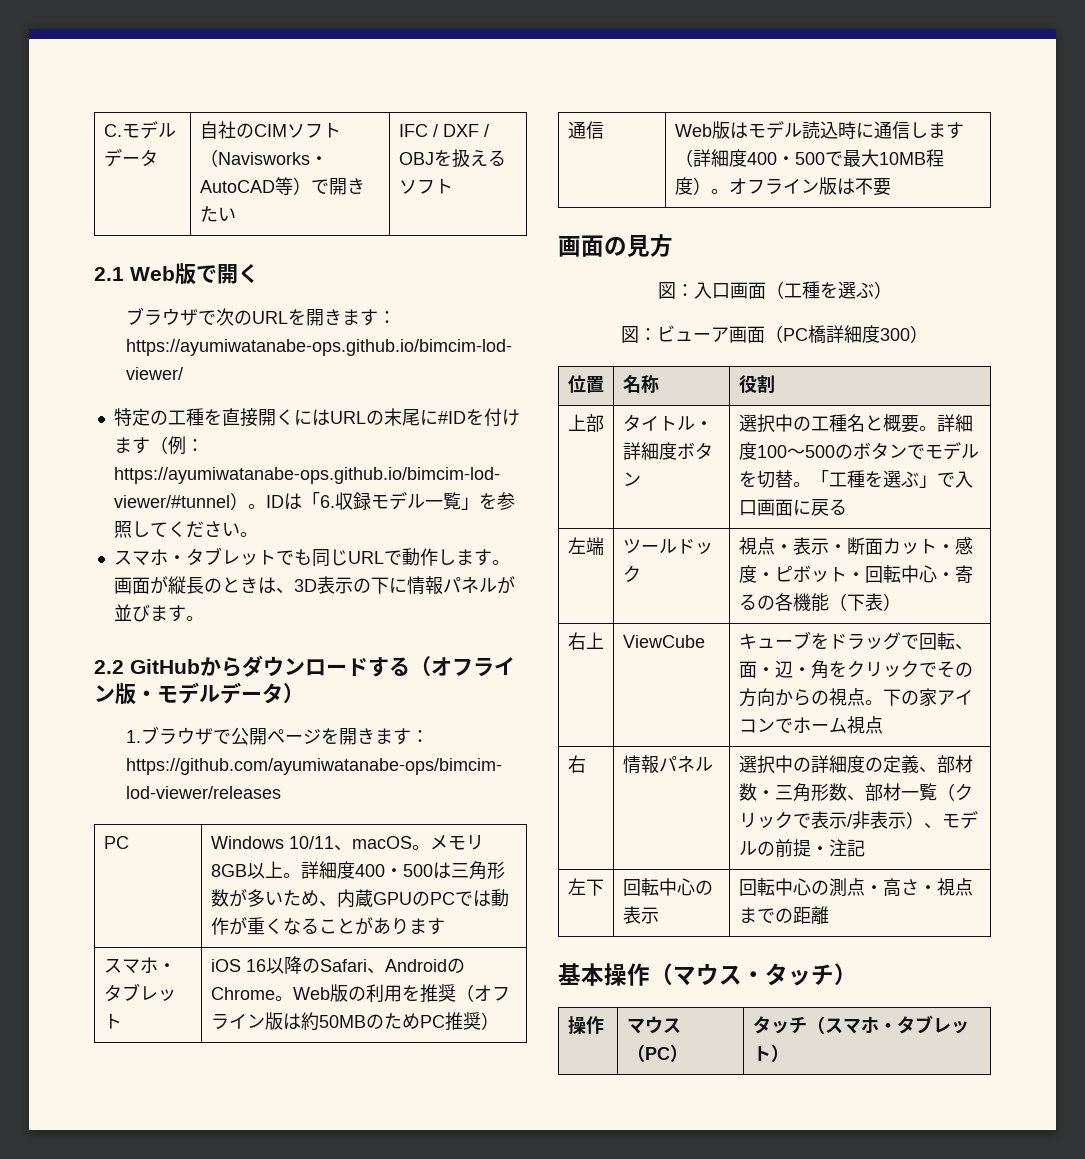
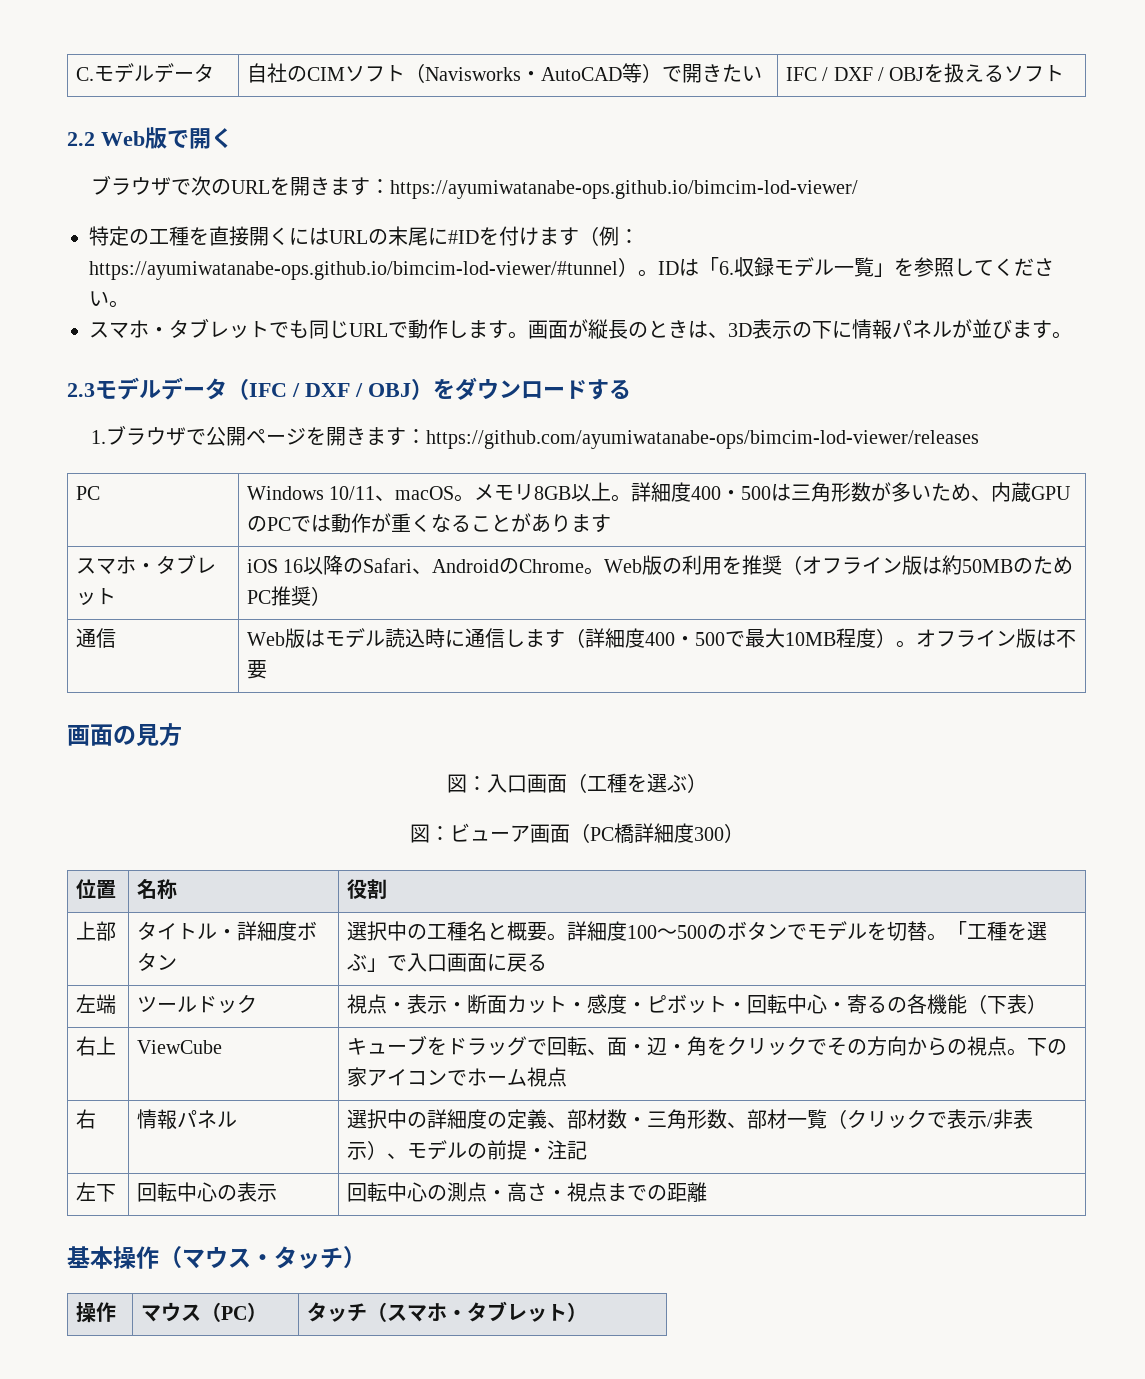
[94,267,124,281] 2.1 -> [67,132,95,146] 2.2
[94,655,515,677] [94,682,304,705] 2.2 GitHubからダウンロードする（オフライン版・モデルデータ） -> [67,377,631,400] 2.3モデルデータ（IFC / DXF / OBJ）をダウンロードする

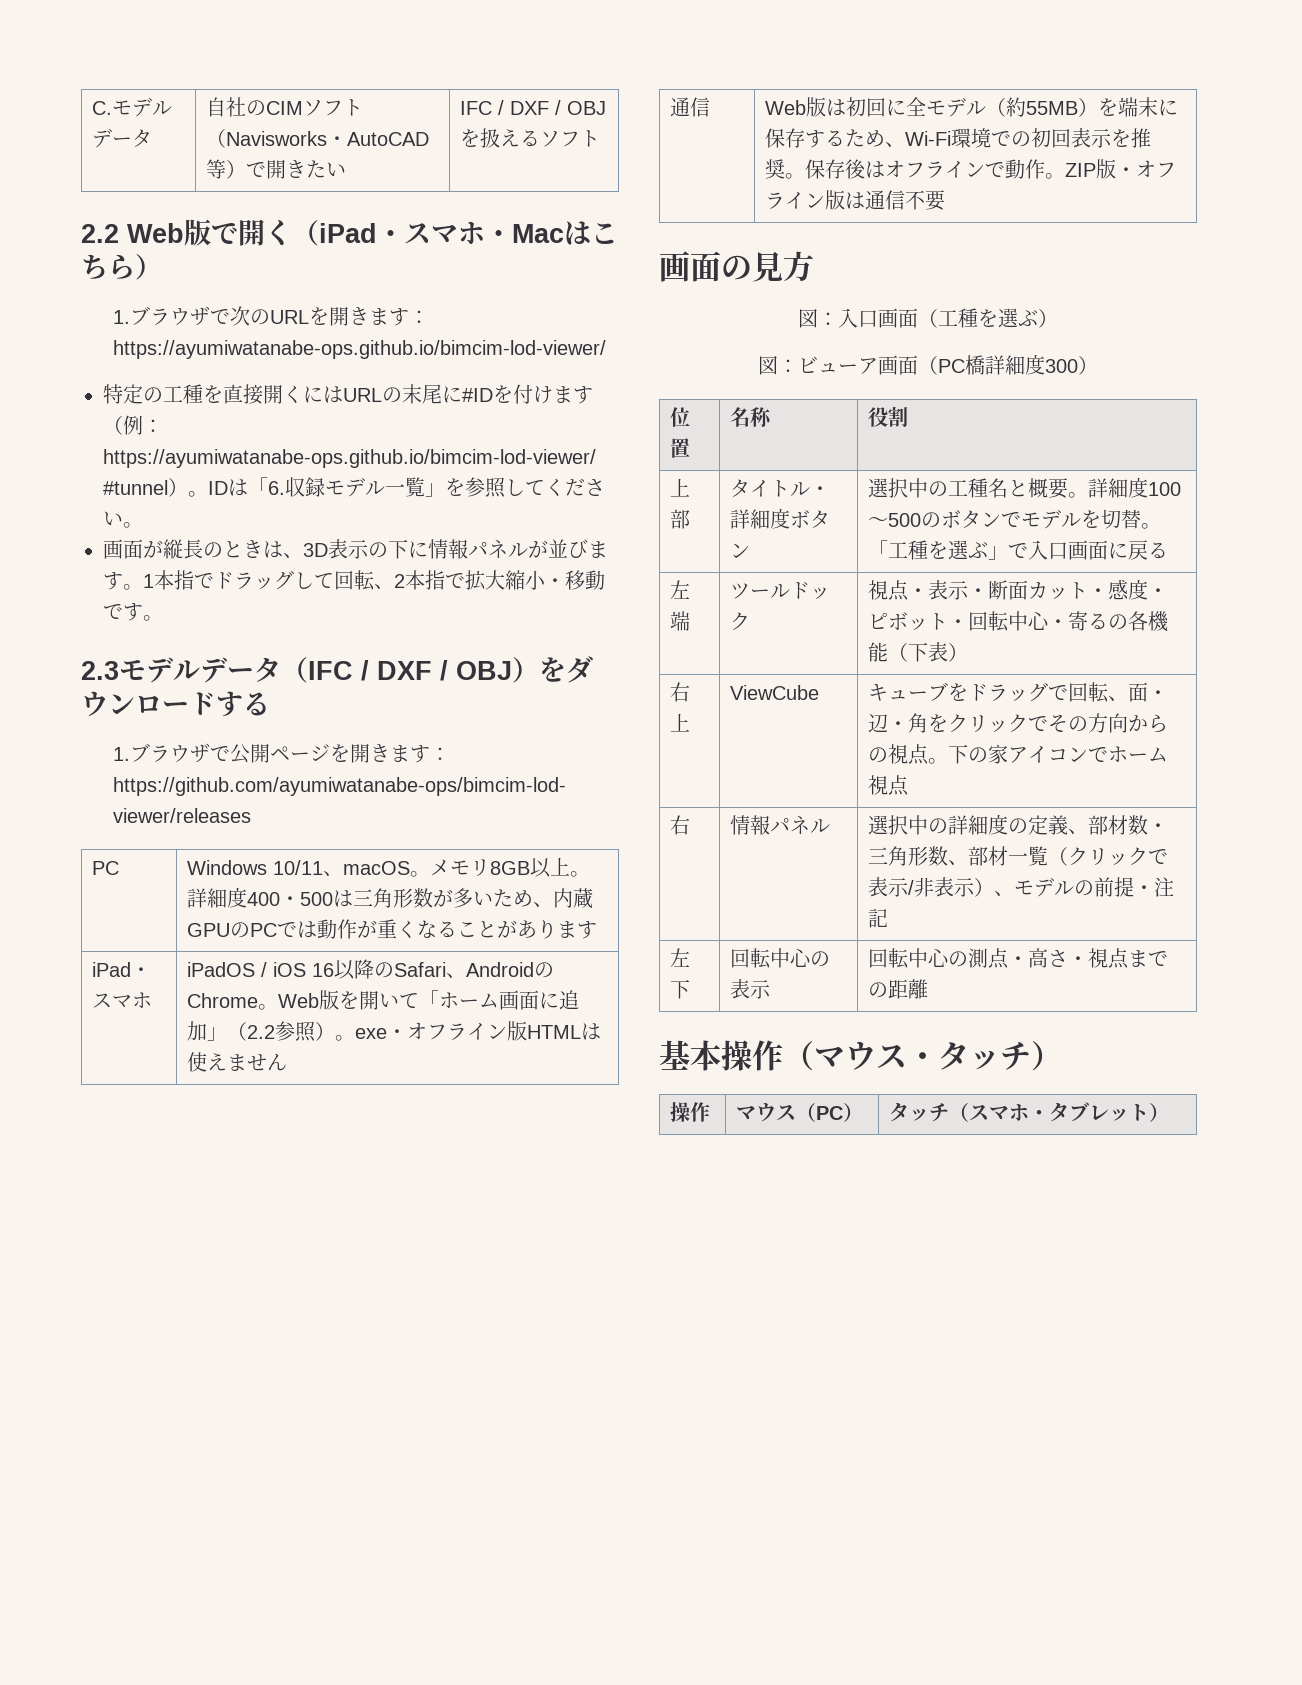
(233, 138) // -> [292,220,618,246] [81,254,162,280] [112,310,130,324] （iPad・スマホ・Macはこちら） // 1.
[89,318,528,339] スマホ・タブレットでも同じURLで動作します。 -> (143, 525) none
(1072, 335) none -> [143,570,605,591] [103,603,163,621] 1本指でドラッグして回転、2本指で拡大縮小・移動です。
[75,554,216,574] [75,588,116,606] スマホ・タブレット | -> [91,962,151,977] [91,992,152,1009] [186,962,267,977] iPad・スマホ | iPadOS /
[662,555,1074,575] [246,586,331,606] [75,628,116,648] [246,628,1056,648] の利用を推奨（オフライン版は約50MBのためPC推奨） // 通信 | Web版はモデル読込時に通信します（詳細度400・500で最大10MB程度）。オフライン版は -> [338,990,579,1010] [186,1021,601,1042] [186,1052,287,1072] [669,97,710,117] [764,97,1178,117] [764,128,1151,148] [764,159,1176,179] [764,190,905,210] を開いて「ホーム画面に追加」（2.2参照）。exe・オフライン版HTMLは使えません // 通信 | Web版は初回に全モデル（約55MB）を端末に保存するため、Wi-Fi環境での初回表示を推奨。保存後はオフラインで動作。ZIP版・オフライン版は通信

